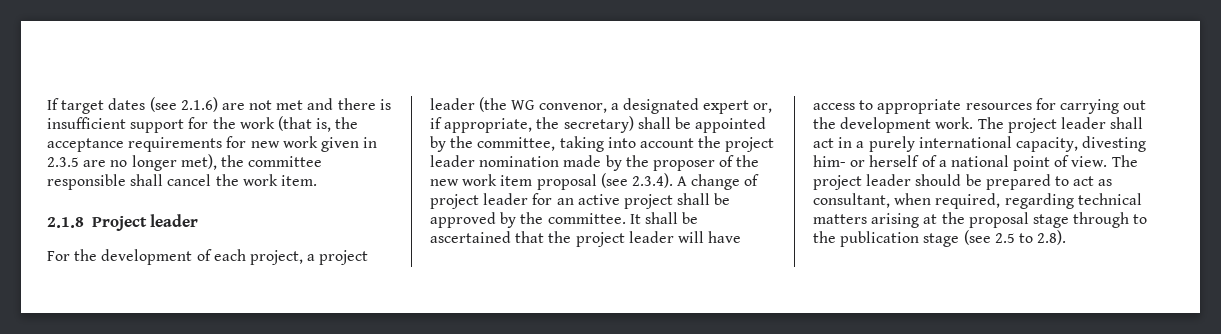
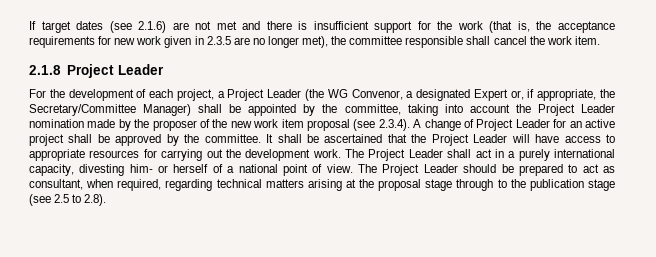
[150,214,199,227] leader -> [117,64,164,75] Leader
[319,250,369,265] [430,98,475,110] project leader -> [227,89,302,101] Project Leader
[538,103,607,113] convenor, -> [351,89,403,100] Convenor,
[703,100,750,114] expert -> [473,89,508,101] Expert
[563,116,634,133] secretary) -> [29,104,192,116] Secretary/Committee Manager)
[725,137,775,152] [430,155,475,167] project leader -> [537,104,616,116] Project Leader
[430,193,529,209] project leader -> [476,119,550,131] Project Leader
[575,231,674,247] project leader -> [431,134,508,146] Project Leader
[1007,117,1106,133] project leader -> [368,149,443,161] Project Leader
[813,174,912,190] project leader -> [382,164,458,176] Project Leader

